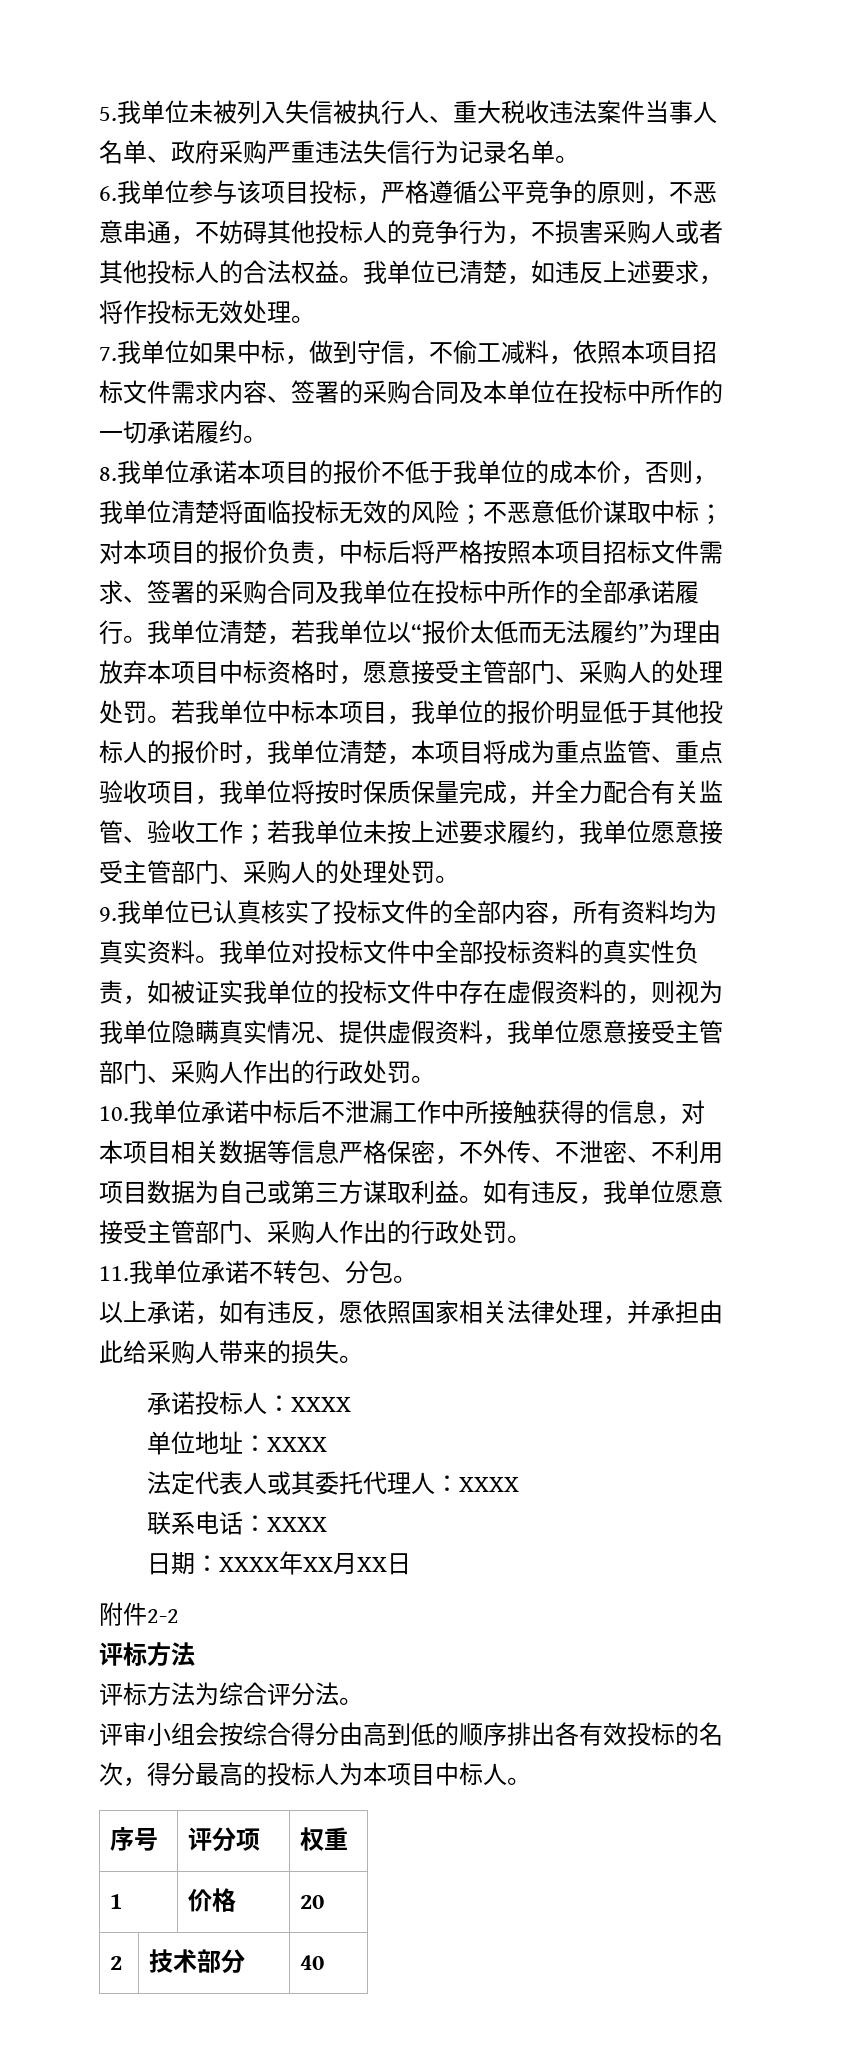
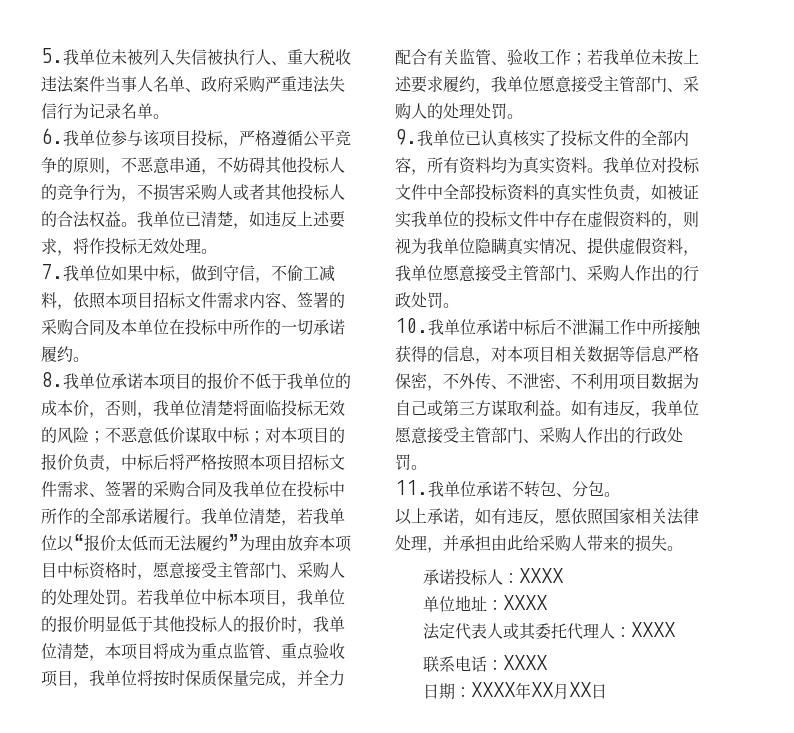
[99,1602,179,1626] [99,1642,195,1666] [99,1682,363,1706] [99,1722,723,1746] [99,1762,531,1787] [109,1827,158,1851] [187,1827,260,1852] [299,1827,348,1851] [109,1894,122,1909] [187,1888,236,1912] [299,1895,324,1909] [109,1956,122,1970] [148,1949,245,1974] [299,1955,324,1970] // 附件2-2 // 评标方法 // 评标方法为综合评分法。 // 评审小组会按综合得分由高到低的顺序排出各有效投标的名次，得分最高的投标人为本项目中标人。 // 序号 | 评分项 | 权重 // 1 | 价格 | 20 // 2 | 技术部分 | 40 -> (608, 691) none

